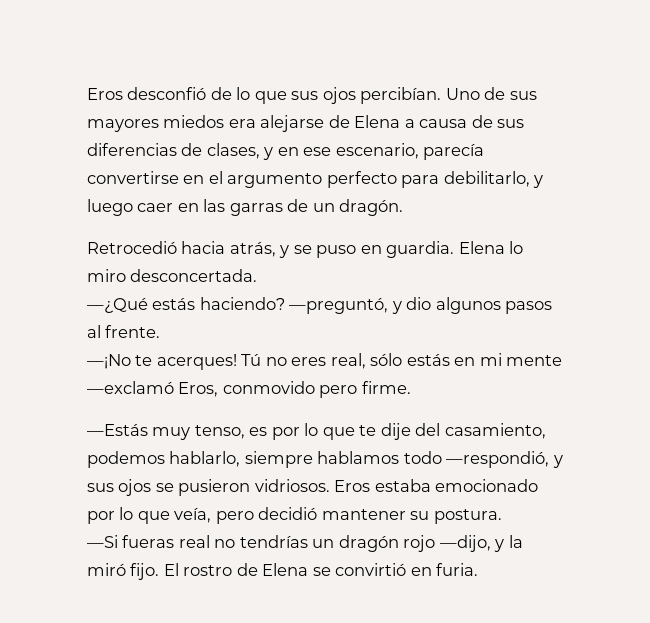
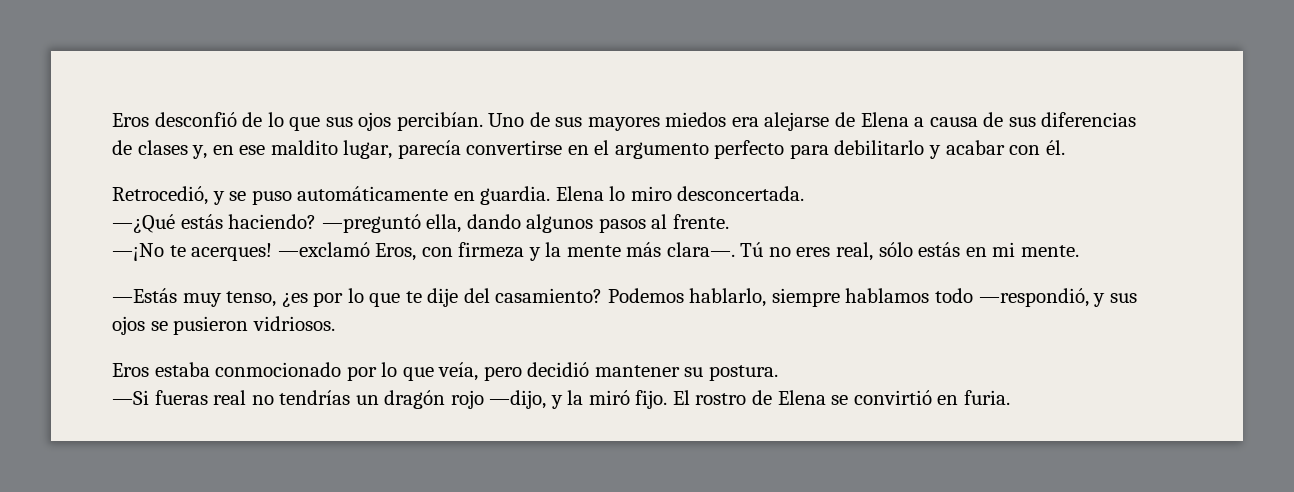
[206,143,419,160] clases, y en ese escenario, -> [137,140,393,159] clases y, en ese maldito lugar,
[443,171,544,188] [87,199,404,216] [87,241,276,257] debilitarlo, y luego caer en las garras de un dragón. // Retrocedió hacia atrás, -> [834,140,1065,159] [112,186,208,205] debilitarlo y acabar con él. // Retrocedió,
(357, 251) none -> [297,186,449,201] automáticamente
[289,297,432,314] —preguntó, y dio -> [321,214,521,233] —preguntó ella, dando
(237, 362) none -> [277,242,735,261] —exclamó Eros, con firmeza y la mente más clara—.
[506,355,563,366] [87,381,411,398] mente —exclamó Eros, conmovido pero firme. -> [1020,245,1079,257] mente.
[249,427,268,436] es -> [281,293,308,307] ¿es
[444,423,546,439] [87,451,165,468] casamiento, podemos -> [495,288,684,303] casamiento? Podemos
(330, 485) none -> (335, 323) //
[435,479,539,492] emocionado -> [215,362,342,377] conmocionado

